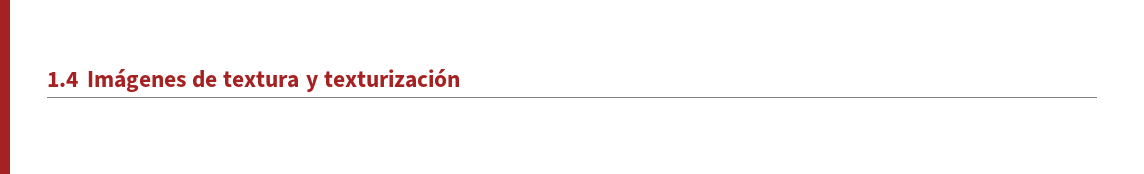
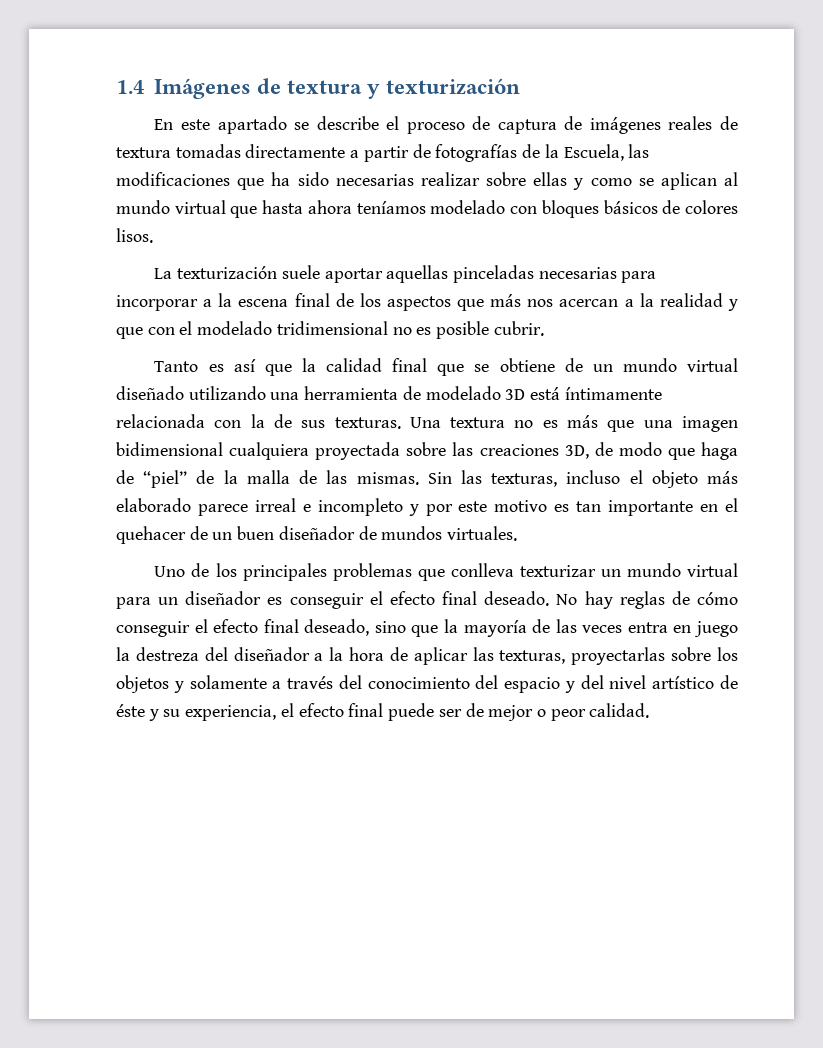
(461, 78) none -> [154,116,738,134] [116,144,650,162] [116,172,738,190] [116,200,739,218] [116,228,153,243] [154,265,657,283] [116,293,738,311] [116,321,544,339] [154,358,738,376] [116,386,662,400] [116,414,738,432] [116,442,739,460] [116,470,738,488] [116,498,738,516] [116,526,518,544] [154,563,738,581] [116,591,738,609] [116,619,738,637] [116,647,738,665] [116,675,738,693] [116,703,650,721] // En este apartado se describe el proceso de captura de imágenes reales de textura tomadas directamente a partir de fotografías de la Escuela, las modificaciones que ha sido necesarias realizar sobre ellas y como se aplican al mundo virtual que hasta ahora teníamos modelado con bloques básicos de colores lisos. // La texturización suele aportar aquellas pinceladas necesarias para incorporar a la escena final de los aspectos que más nos acercan a la realidad y que con el modelado tridimensional no es posible cubrir. // Tanto es así que la calidad final que se obtiene de un mundo virtual diseñado utilizando una herramienta de modelado 3D está íntimamente relacionada con la de sus texturas. Una textura no es más que una imagen bidimensional cualquiera proyectada sobre las creaciones 3D, de modo que haga de “piel” de la malla de las mismas. Sin las texturas, incluso el objeto más elaborado parece irreal e incompleto y por este motivo es tan importante en el quehacer de un buen diseñador de mundos virtuales. // Uno de los principales problemas que conlleva texturizar un mundo virtual para un diseñador es conseguir el efecto final deseado. No hay reglas de cómo conseguir el efecto final deseado, sino que la mayoría de las veces entra en juego la destreza del diseñador a la hora de aplicar las texturas, proyectarlas sobre los objetos y solamente a través del conocimiento del espacio y del nivel artístico de éste y su experiencia, el efecto final puede ser de mejor o peor calidad.

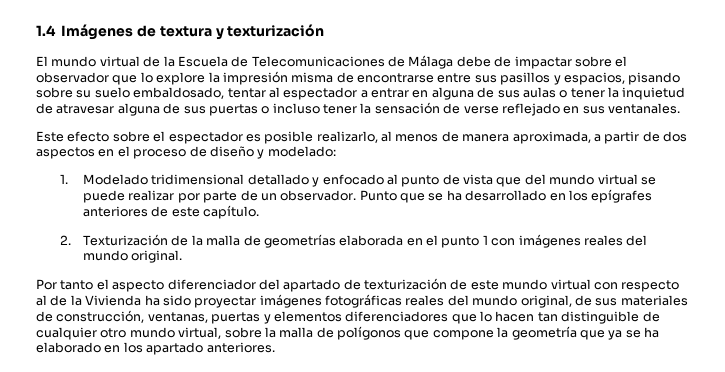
[154,116,738,134] [116,144,650,162] [116,172,738,190] [116,200,739,218] [116,228,153,243] [154,265,657,283] [116,293,738,311] [116,321,544,339] [154,358,738,376] [116,386,662,400] [116,414,738,432] [116,442,739,460] [116,470,738,488] [116,498,738,516] [116,526,518,544] [154,563,738,581] [116,591,738,609] [116,619,738,637] [116,647,738,665] [116,675,738,693] [116,703,650,721] En este apartado se describe el proceso de captura de imágenes reales de textura tomadas directamente a partir de fotografías de la Escuela, las modificaciones que ha sido necesarias realizar sobre ellas y como se aplican al mundo virtual que hasta ahora teníamos modelado con bloques básicos de colores lisos. // La texturización suele aportar aquellas pinceladas necesarias para incorporar a la escena final de los aspectos que más nos acercan a la realidad y que con el modelado tridimensional no es posible cubrir. // Tanto es así que la calidad final que se obtiene de un mundo virtual diseñado utilizando una herramienta de modelado 3D está íntimamente relacionada con la de sus texturas. Una textura no es más que una imagen bidimensional cualquiera proyectada sobre las creaciones 3D, de modo que haga de “piel” de la malla de las mismas. Sin las texturas, incluso el objeto más elaborado parece irreal e incompleto y por este motivo es tan importante en el quehacer de un buen diseñador de mundos virtuales. // Uno de los principales problemas que conlleva texturizar un mundo virtual para un diseñador es conseguir el efecto final deseado. No hay reglas de cómo conseguir el efecto final deseado, sino que la mayoría de las veces entra en juego la destreza del diseñador a la hora de aplicar las texturas, proyectarlas sobre los objetos y solamente a través del conocimiento del espacio y del nivel artístico de éste y su experiencia, el efecto final puede ser de mejor o peor calidad. -> [36,55,628,69] [36,71,681,85] [36,87,686,100] [36,102,680,116] [36,131,687,144] [36,146,336,159] [59,174,656,187] [82,189,653,203] [82,205,260,219] [59,234,648,248] [82,250,183,263] [36,278,680,292] [36,294,688,308] [36,310,660,324] [36,326,659,340] [36,342,275,355] El mundo virtual de la Escuela de Telecomunicaciones de Málaga debe de impactar sobre el observador que lo explore la impresión misma de encontrarse entre sus pasillos y espacios, pisando sobre su suelo embaldosado, tentar al espectador a entrar en alguna de sus aulas o tener la inquietud de atravesar alguna de sus puertas o incluso tener la sensación de verse reflejado en sus ventanales. // Este efecto sobre el espectador es posible realizarlo, al menos de manera aproximada, a partir de dos aspectos en el proceso de diseño y modelado: // 1. Modelado tridimensional detallado y enfocado al punto de vista que del mundo virtual se puede realizar por parte de un observador. Punto que se ha desarrollado en los epígrafes anteriores de este capítulo. // 2. Texturización de la malla de geometrías elaborada en el punto 1 con imágenes reales del mundo original. // Por tanto el aspecto diferenciador del apartado de texturización de este mundo virtual con respecto al de la Vivienda ha sido proyectar imágenes fotográficas reales del mundo original, de sus materiales de construcción, ventanas, puertas y elementos diferenciadores que lo hacen tan distinguible de cualquier otro mundo virtual, sobre la malla de polígonos que compone la geometría que ya se ha elaborado en los apartado anteriores.

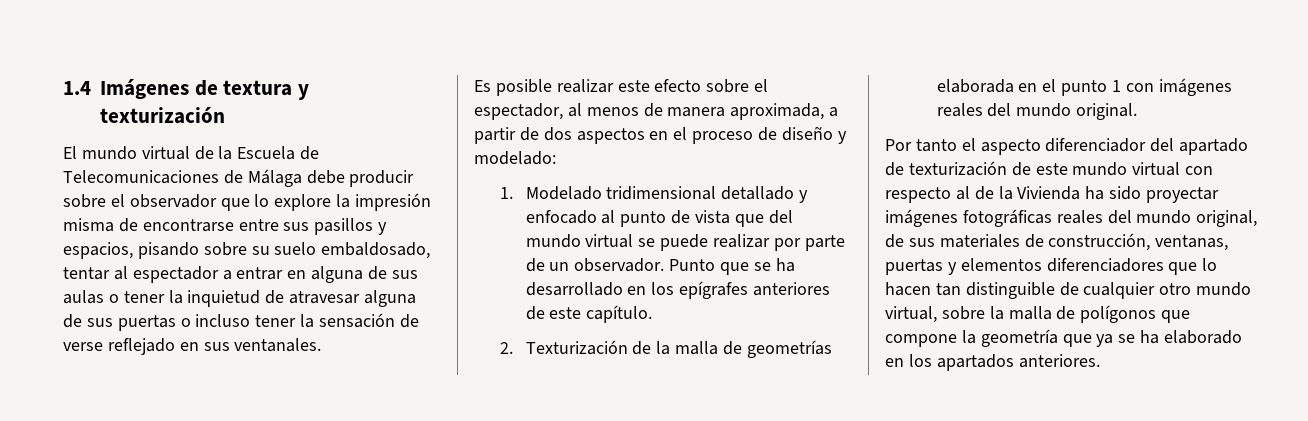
[494,56,572,69] de impactar -> [349,170,415,187] producir
[36,131,378,144] Este efecto sobre el espectador es posible realizarlo, -> [474,79,769,96] [474,103,563,120] Es posible realizar este efecto sobre el espectador,
[146,342,204,355] apartado -> [936,354,1014,371] apartados

